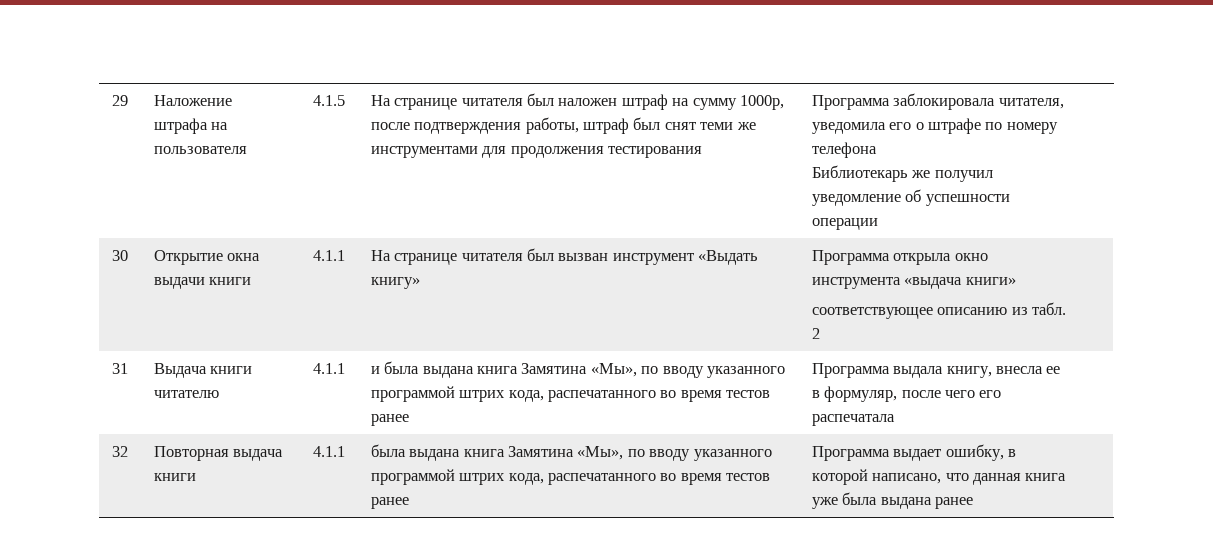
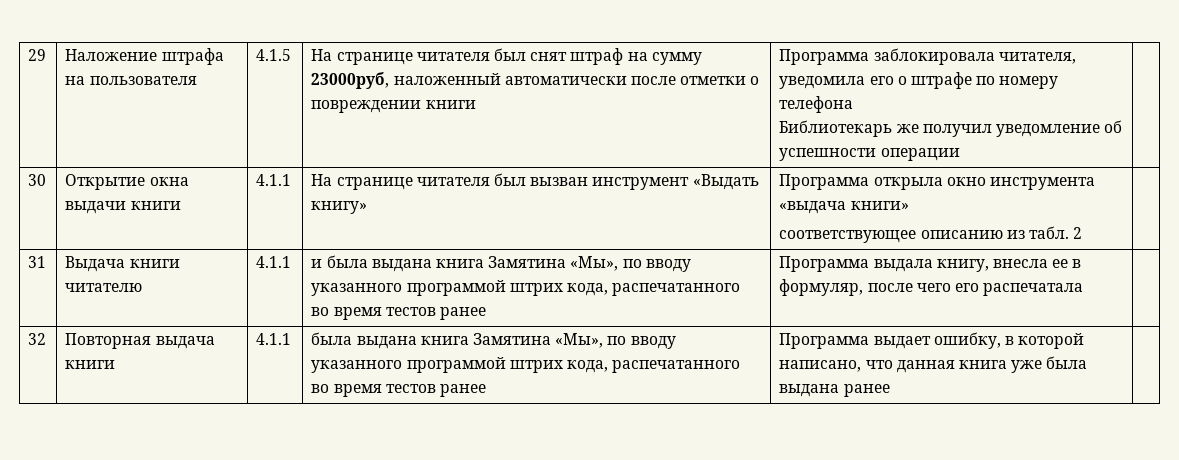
[558,98,618,106] наложен -> [530,52,568,61] снят
[740,95,785,110] [370,117,756,134] [370,146,702,158] 1000р, после подтверждения работы, штраф был снят теми же инструментами для продолжения тестирования -> [311,72,760,89] [311,100,476,113] 23000руб, наложенный автоматически после отметки о повреждении книги

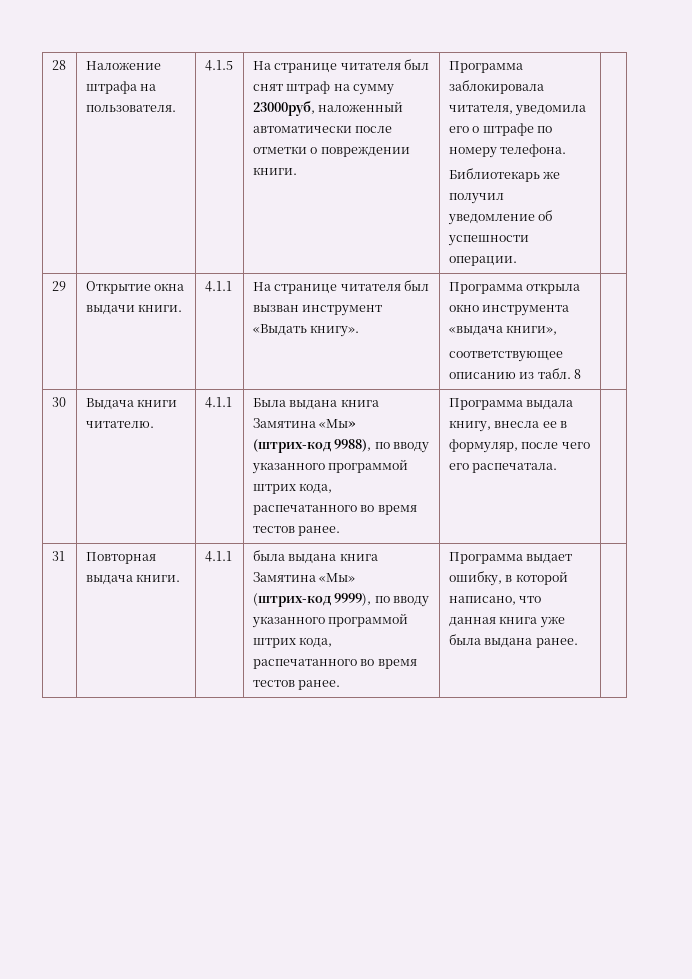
[28,49,47,61] 29 -> [51,60,66,70] 28
[89,76,197,85] пользователя -> [85,105,176,112] пользователя.
[425,100,476,109] книги -> [252,167,297,175] книги.
[779,96,854,113] телефона -> [500,144,567,157] телефона.
[880,148,960,161] [28,174,47,186] операции | // 30 -> [448,256,517,266] [51,281,66,291] операции. | // 29
[130,201,181,210] книги -> [138,304,183,312] книги.
[311,201,368,214] книгу» -> [310,325,360,337] книгу».
[850,201,909,210] книги» -> [506,325,558,335] книги»,
[1073,227,1083,239] [28,256,47,268] 2 | // 31 -> [573,369,581,379] [51,397,66,407] 8 | // 30
[65,283,143,292] [256,256,292,268] [311,255,619,272] читателю | 4.1.1 | и была выдана книга Замятина «Мы», -> [85,421,154,428] [204,397,232,408] [252,398,379,410] [252,418,357,428] [252,439,372,453] читателю. | 4.1.1 | Была выдана книга Замятина «Мы» (штрих-код 9988),
[440,307,487,320] ранее -> [298,526,341,536] ранее.
[983,283,1084,296] [28,333,47,345] распечатала | // 32 -> [472,463,558,473] [51,551,65,561] распечатала. | // 31
[65,360,116,369] книги -> [136,574,181,582] книги.
[555,333,604,348] «Мы», -> [319,573,356,582] [252,593,372,607] «Мы» (штрих-код 9999),
[440,384,487,397] ранее -> [298,680,341,690] ранее.
[843,384,890,397] ранее -> [535,638,578,648] ранее.

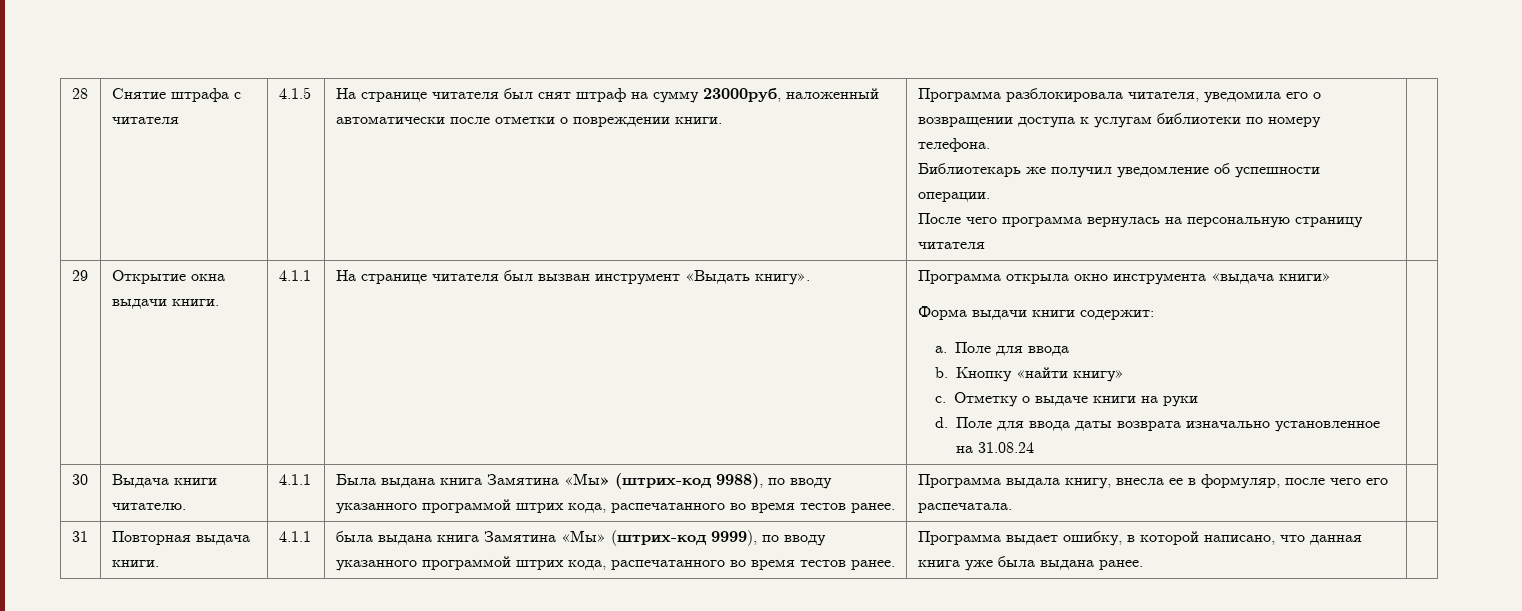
[85,61,161,70] [85,81,157,94] [85,105,176,112] Наложение штрафа на пользователя. -> [111,88,241,102] [111,117,179,124] Снятие штрафа с читателя
[448,80,544,94] заблокировала -> [1005,88,1123,102] разблокировала
[482,123,534,136] штрафе -> [917,113,1241,128] возвращении доступа к услугам библиотеки
(517, 261) none -> [917,213,1363,228] [917,242,985,249] // После чего программа вернулась на персональную страницу читателя
[506,325,558,335] [448,351,563,362] [448,368,581,379] книги», // соответствующее описанию из табл. 8 -> [1278,273,1331,281] [917,306,1154,320] [934,342,1069,356] [934,367,1124,382] [934,392,1198,407] [934,417,1380,432] [955,442,1034,453] книги» // Форма выдачи книги содержит: // a. Поле для ввода // b. Кнопку «найти книгу» // c. Отметку о выдаче книги на руки // d. Поле для ввода даты возврата изначально установленное на 31.08.24

